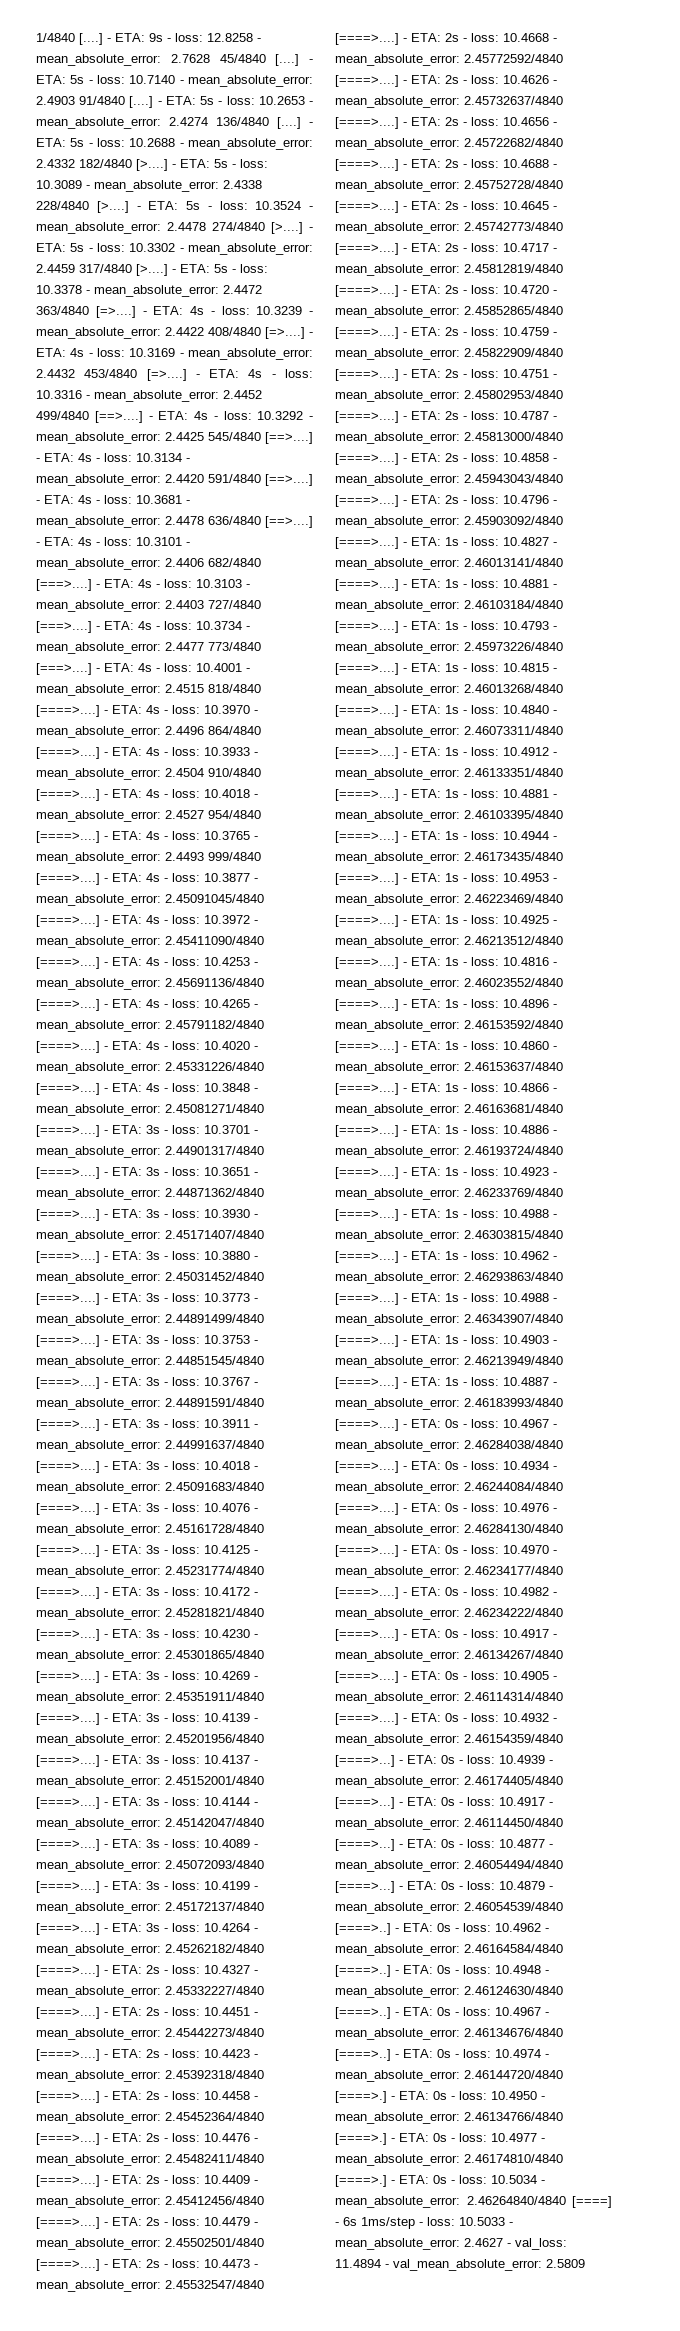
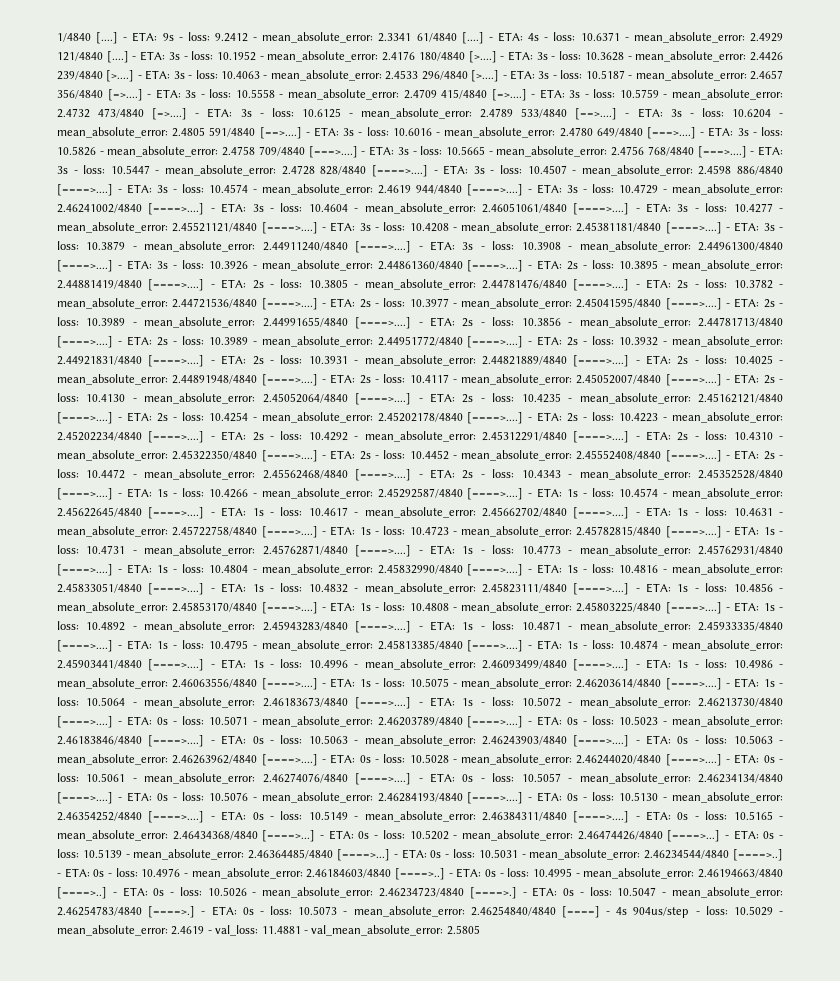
[207,33,261,42] [36,54,313,66] [36,75,313,87] [36,96,314,108] [36,117,313,129] [36,138,313,150] [36,159,268,171] [36,180,262,192] [36,201,313,213] [36,222,313,234] [36,243,313,255] [36,264,268,276] [36,285,262,297] [36,306,313,318] [36,327,313,339] [36,348,313,360] [36,369,313,381] [36,390,262,402] [36,411,313,423] [36,432,313,444] [36,453,190,462] [36,474,204,486] 12.8258 - mean_absolute_error: 2.7628 45/4840 [....] - ETA: 5s - loss: 10.7140 - mean_absolute_error: 2.4903 91/4840 [....] - ETA: 5s - loss: 10.2653 - mean_absolute_error: 2.4274 136/4840 [....] - ETA: 5s - loss: 10.2688 - mean_absolute_error: 2.4332 182/4840 [>....] - ETA: 5s - loss: 10.3089 - mean_absolute_error: 2.4338 228/4840 [>....] - ETA: 5s - loss: 10.3524 - mean_absolute_error: 2.4478 274/4840 [>....] - ETA: 5s - loss: 10.3302 - mean_absolute_error: 2.4459 317/4840 [>....] - ETA: 5s - loss: 10.3378 - mean_absolute_error: 2.4472 363/4840 [=>....] - ETA: 4s - loss: 10.3239 - mean_absolute_error: 2.4422 408/4840 [=>....] - ETA: 4s - loss: 10.3169 - mean_absolute_error: 2.4432 453/4840 [=>....] - ETA: 4s - loss: 10.3316 - mean_absolute_error: 2.4452 499/4840 [==>....] - ETA: 4s - loss: 10.3292 - mean_absolute_error: 2.4425 545/4840 [==>....] - ETA: 4s - loss: 10.3134 - mean_absolute_error: 2.4420 -> [214,32,783,44] [57,51,783,63] [57,70,784,82] [57,89,783,101] [57,108,784,120] [57,127,206,138] 9.2412 - mean_absolute_error: 2.3341 61/4840 [....] - ETA: 4s - loss: 10.6371 - mean_absolute_error: 2.4929 121/4840 [....] - ETA: 3s - loss: 10.1952 - mean_absolute_error: 2.4176 180/4840 [>....] - ETA: 3s - loss: 10.3628 - mean_absolute_error: 2.4426 239/4840 [>....] - ETA: 3s - loss: 10.4063 - mean_absolute_error: 2.4533 296/4840 [>....] - ETA: 3s - loss: 10.5187 - mean_absolute_error: 2.4657 356/4840 [=>....] - ETA: 3s - loss: 10.5558 - mean_absolute_error: 2.4709 415/4840 [=>....] - ETA: 3s - loss: 10.5759 - mean_absolute_error: 2.4732 473/4840 [=>....] - ETA: 3s - loss: 10.6125 - mean_absolute_error: 2.4789 533/4840 [==>....] - ETA: 3s - loss: 10.6204 - mean_absolute_error: 2.4805
[78,495,190,504] [36,516,313,528] [36,537,190,546] [36,558,261,570] [36,579,250,591] [36,600,261,612] [36,621,250,633] [36,642,261,654] [36,663,250,675] [36,684,261,696] [36,705,258,717] [36,726,261,738] [36,747,258,759] [36,768,261,780] [36,789,258,801] [36,810,261,822] [36,831,258,843] [36,852,261,864] [36,873,258,885] [36,894,264,906] [36,915,258,927] [36,936,264,948] [36,957,258,969] [36,978,264,990] [36,999,258,1011] [36,1020,264,1032] [36,1041,258,1053] [36,1062,264,1074] [36,1083,258,1095] [36,1104,264,1116] [36,1125,258,1137] [36,1146,264,1158] [36,1167,258,1179] [36,1188,264,1200] [36,1209,258,1221] [36,1230,264,1242] [36,1251,258,1263] [36,1272,264,1284] [36,1293,258,1305] [36,1314,264,1326] [36,1335,258,1347] [36,1356,264,1368] [36,1377,258,1389] [36,1398,264,1410] [36,1419,258,1431] [36,1440,264,1452] [36,1461,258,1473] [36,1482,264,1494] [36,1503,258,1515] [36,1524,264,1536] [36,1545,258,1557] [36,1566,264,1578] [36,1587,258,1599] [36,1608,264,1620] [36,1629,258,1641] [36,1650,264,1662] [36,1671,258,1683] [36,1692,264,1704] [36,1713,258,1725] [36,1734,264,1746] [36,1755,258,1767] [36,1776,264,1788] [36,1797,258,1809] [36,1818,264,1830] [36,1839,258,1851] [36,1860,264,1872] [36,1881,258,1893] [36,1902,264,1914] [36,1923,258,1935] [36,1944,264,1956] [36,1965,258,1977] [36,1986,264,1998] [36,2007,258,2019] [36,2028,264,2040] [36,2049,258,2061] [36,2070,264,2082] [36,2091,258,2103] [36,2112,264,2124] [36,2133,258,2145] [36,2154,264,2166] [36,2175,258,2187] [36,2196,264,2208] [36,2217,258,2229] [36,2238,264,2250] [36,2259,258,2271] [36,2280,264,2292] [335,33,557,45] [335,54,563,66] [335,75,557,87] [335,96,563,108] [335,117,557,129] [335,138,563,150] [335,159,557,171] [335,180,563,192] [335,201,557,213] [335,222,563,234] [335,243,557,255] [335,264,563,276] [335,285,557,297] [335,306,563,318] [335,327,557,339] [335,348,563,360] [335,369,557,381] [335,390,563,402] [335,411,557,423] [335,432,563,444] [335,453,557,465] [335,474,563,486] [335,495,557,507] [335,516,563,528] [335,537,557,549] [335,558,563,570] [335,579,557,591] [335,600,563,612] [335,621,557,633] [335,642,563,654] [335,663,557,675] [335,684,563,696] [335,705,557,717] [335,726,563,738] [335,747,557,759] [335,768,563,780] [335,789,557,801] [335,810,563,822] [335,831,557,843] [335,852,563,864] [335,873,557,885] [335,894,563,906] [335,915,557,927] [335,936,563,948] 4s - loss: 10.3681 - mean_absolute_error: 2.4478 636/4840 [==>....] - ETA: 4s - loss: 10.3101 - mean_absolute_error: 2.4406 682/4840 [===>....] - ETA: 4s - loss: 10.3103 - mean_absolute_error: 2.4403 727/4840 [===>....] - ETA: 4s - loss: 10.3734 - mean_absolute_error: 2.4477 773/4840 [===>....] - ETA: 4s - loss: 10.4001 - mean_absolute_error: 2.4515 818/4840 [====>....] - ETA: 4s - loss: 10.3970 - mean_absolute_error: 2.4496 864/4840 [====>....] - ETA: 4s - loss: 10.3933 - mean_absolute_error: 2.4504 910/4840 [====>....] - ETA: 4s - loss: 10.4018 - mean_absolute_error: 2.4527 954/4840 [====>....] - ETA: 4s - loss: 10.3765 - mean_absolute_error: 2.4493 999/4840 [====>....] - ETA: 4s - loss: 10.3877 - mean_absolute_error: 2.45091045/4840 [====>....] - ETA: 4s - loss: 10.3972 - mean_absolute_error: 2.45411090/4840 [====>....] - ETA: 4s - loss: 10.4253 - mean_absolute_error: 2.45691136/4840 [====>....] - ETA: 4s - loss: 10.4265 - mean_absolute_error: 2.45791182/4840 [====>....] - ETA: 4s - loss: 10.4020 - mean_absolute_error: 2.45331226/4840 [====>....] - ETA: 4s - loss: 10.3848 - mean_absolute_error: 2.45081271/4840 [====>....] - ETA: 3s - loss: 10.3701 - mean_absolute_error: 2.44901317/4840 [====>....] - ETA: 3s - loss: 10.3651 - mean_absolute_error: 2.44871362/4840 [====>....] - ETA: 3s - loss: 10.3930 - mean_absolute_error: 2.45171407/4840 [====>....] - ETA: 3s - loss: 10.3880 - mean_absolute_error: 2.45031452/4840 [====>....] - ETA: 3s - loss: 10.3773 - mean_absolute_error: 2.44891499/4840 [====>....] - ETA: 3s - loss: 10.3753 - mean_absolute_error: 2.44851545/4840 [====>....] - ETA: 3s - loss: 10.3767 - mean_absolute_error: 2.44891591/4840 [====>....] - ETA: 3s - loss: 10.3911 - mean_absolute_error: 2.44991637/4840 [====>....] - ETA: 3s - loss: 10.4018 - mean_absolute_error: 2.45091683/4840 [====>....] - ETA: 3s - loss: 10.4076 - mean_absolute_error: 2.45161728/4840 [====>....] - ETA: 3s - loss: 10.4125 - mean_absolute_error: 2.45231774/4840 [====>....] - ETA: 3s - loss: 10.4172 - mean_absolute_error: 2.45281821/4840 [====>....] - ETA: 3s - loss: 10.4230 - mean_absolute_error: 2.45301865/4840 [====>....] - ETA: 3s - loss: 10.4269 - mean_absolute_error: 2.45351911/4840 [====>....] - ETA: 3s - loss: 10.4139 - mean_absolute_error: 2.45201956/4840 [====>....] - ETA: 3s - loss: 10.4137 - mean_absolute_error: 2.45152001/4840 [====>....] - ETA: 3s - loss: 10.4144 - mean_absolute_error: 2.45142047/4840 [====>....] - ETA: 3s - loss: 10.4089 - mean_absolute_error: 2.45072093/4840 [====>....] - ETA: 3s - loss: 10.4199 - mean_absolute_error: 2.45172137/4840 [====>....] - ETA: 3s - loss: 10.4264 - mean_absolute_error: 2.45262182/4840 [====>....] - ETA: 2s - loss: 10.4327 - mean_absolute_error: 2.45332227/4840 [====>....] - ETA: 2s - loss: 10.4451 - mean_absolute_error: 2.45442273/4840 [====>....] - ETA: 2s - loss: 10.4423 - mean_absolute_error: 2.45392318/4840 [====>....] - ETA: 2s - loss: 10.4458 - mean_absolute_error: 2.45452364/4840 [====>....] - ETA: 2s - loss: 10.4476 - mean_absolute_error: 2.45482411/4840 [====>....] - ETA: 2s - loss: 10.4409 - mean_absolute_error: 2.45412456/4840 [====>....] - ETA: 2s - loss: 10.4479 - mean_absolute_error: 2.45502501/4840 [====>....] - ETA: 2s - loss: 10.4473 - mean_absolute_error: 2.45532547/4840 [====>....] - ETA: 2s - loss: 10.4668 - mean_absolute_error: 2.45772592/4840 [====>....] - ETA: 2s - loss: 10.4626 - mean_absolute_error: 2.45732637/4840 [====>....] - ETA: 2s - loss: 10.4656 - mean_absolute_error: 2.45722682/4840 [====>....] - ETA: 2s - loss: 10.4688 - mean_absolute_error: 2.45752728/4840 [====>....] - ETA: 2s - loss: 10.4645 - mean_absolute_error: 2.45742773/4840 [====>....] - ETA: 2s - loss: 10.4717 - mean_absolute_error: 2.45812819/4840 [====>....] - ETA: 2s - loss: 10.4720 - mean_absolute_error: 2.45852865/4840 [====>....] - ETA: 2s - loss: 10.4759 - mean_absolute_error: 2.45822909/4840 [====>....] - ETA: 2s - loss: 10.4751 - mean_absolute_error: 2.45802953/4840 [====>....] - ETA: 2s - loss: 10.4787 - mean_absolute_error: 2.45813000/4840 [====>....] - ETA: 2s - loss: 10.4858 - mean_absolute_error: 2.45943043/4840 [====>....] - ETA: 2s - loss: 10.4796 - mean_absolute_error: 2.45903092/4840 [====>....] - ETA: 1s - loss: 10.4827 - mean_absolute_error: 2.46013141/4840 [====>....] - ETA: 1s - loss: 10.4881 - mean_absolute_error: 2.46103184/4840 [====>....] - ETA: 1s - loss: 10.4793 - mean_absolute_error: 2.45973226/4840 [====>....] - ETA: 1s - loss: 10.4815 - mean_absolute_error: 2.46013268/4840 [====>....] - ETA: 1s - loss: 10.4840 - mean_absolute_error: 2.46073311/4840 [====>....] - ETA: 1s - loss: 10.4912 - mean_absolute_error: 2.46133351/4840 [====>....] - ETA: 1s - loss: 10.4881 - mean_absolute_error: 2.46103395/4840 [====>....] - ETA: 1s - loss: 10.4944 - mean_absolute_error: 2.46173435/4840 [====>....] - ETA: 1s - loss: 10.4953 - mean_absolute_error: 2.46223469/4840 [====>....] - ETA: 1s - loss: 10.4925 - mean_absolute_error: 2.46213512/4840 -> [343,127,784,139] [57,146,783,158] [57,165,783,177] [57,184,783,196] [57,203,784,215] [57,222,783,234] [57,241,784,253] [57,260,784,272] [57,279,784,291] [57,298,783,310] [57,317,784,329] [57,336,784,348] [57,355,784,367] [57,374,783,386] [57,393,784,405] [57,412,784,424] [57,431,784,443] [57,450,783,462] [57,469,784,481] [57,488,784,500] [57,507,784,519] [57,526,783,538] [57,545,784,557] [57,564,463,576] 3s - loss: 10.6016 - mean_absolute_error: 2.4780 649/4840 [===>....] - ETA: 3s - loss: 10.5826 - mean_absolute_error: 2.4758 709/4840 [===>....] - ETA: 3s - loss: 10.5665 - mean_absolute_error: 2.4756 768/4840 [===>....] - ETA: 3s - loss: 10.5447 - mean_absolute_error: 2.4728 828/4840 [====>....] - ETA: 3s - loss: 10.4507 - mean_absolute_error: 2.4598 886/4840 [====>....] - ETA: 3s - loss: 10.4574 - mean_absolute_error: 2.4619 944/4840 [====>....] - ETA: 3s - loss: 10.4729 - mean_absolute_error: 2.46241002/4840 [====>....] - ETA: 3s - loss: 10.4604 - mean_absolute_error: 2.46051061/4840 [====>....] - ETA: 3s - loss: 10.4277 - mean_absolute_error: 2.45521121/4840 [====>....] - ETA: 3s - loss: 10.4208 - mean_absolute_error: 2.45381181/4840 [====>....] - ETA: 3s - loss: 10.3879 - mean_absolute_error: 2.44911240/4840 [====>....] - ETA: 3s - loss: 10.3908 - mean_absolute_error: 2.44961300/4840 [====>....] - ETA: 3s - loss: 10.3926 - mean_absolute_error: 2.44861360/4840 [====>....] - ETA: 2s - loss: 10.3895 - mean_absolute_error: 2.44881419/4840 [====>....] - ETA: 2s - loss: 10.3805 - mean_absolute_error: 2.44781476/4840 [====>....] - ETA: 2s - loss: 10.3782 - mean_absolute_error: 2.44721536/4840 [====>....] - ETA: 2s - loss: 10.3977 - mean_absolute_error: 2.45041595/4840 [====>....] - ETA: 2s - loss: 10.3989 - mean_absolute_error: 2.44991655/4840 [====>....] - ETA: 2s - loss: 10.3856 - mean_absolute_error: 2.44781713/4840 [====>....] - ETA: 2s - loss: 10.3989 - mean_absolute_error: 2.44951772/4840 [====>....] - ETA: 2s - loss: 10.3932 - mean_absolute_error: 2.44921831/4840 [====>....] - ETA: 2s - loss: 10.3931 - mean_absolute_error: 2.44821889/4840 [====>....] - ETA: 2s - loss: 10.4025 - mean_absolute_error: 2.44891948/4840 [====>....] - ETA: 2s - loss: 10.4117 - mean_absolute_error: 2.45052007/4840 [====>....] - ETA: 2s - loss: 10.4130 - mean_absolute_error: 2.45052064/4840 [====>....] - ETA: 2s - loss: 10.4235 - mean_absolute_error: 2.45162121/4840 [====>....] - ETA: 2s - loss: 10.4254 - mean_absolute_error: 2.45202178/4840 [====>....] - ETA: 2s - loss: 10.4223 - mean_absolute_error: 2.45202234/4840 [====>....] - ETA: 2s - loss: 10.4292 - mean_absolute_error: 2.45312291/4840 [====>....] - ETA: 2s - loss: 10.4310 - mean_absolute_error: 2.45322350/4840 [====>....] - ETA: 2s - loss: 10.4452 - mean_absolute_error: 2.45552408/4840 [====>....] - ETA: 2s - loss: 10.4472 - mean_absolute_error: 2.45562468/4840 [====>....] - ETA: 2s - loss: 10.4343 - mean_absolute_error: 2.45352528/4840 [====>....] - ETA: 1s - loss: 10.4266 - mean_absolute_error: 2.45292587/4840 [====>....] - ETA: 1s - loss: 10.4574 - mean_absolute_error: 2.45622645/4840 [====>....] - ETA: 1s - loss: 10.4617 - mean_absolute_error: 2.45662702/4840 [====>....] - ETA: 1s - loss: 10.4631 - mean_absolute_error: 2.45722758/4840 [====>....] - ETA: 1s - loss: 10.4723 - mean_absolute_error: 2.45782815/4840 [====>....] - ETA: 1s - loss: 10.4731 - mean_absolute_error: 2.45762871/4840 [====>....] - ETA: 1s - loss: 10.4773 - mean_absolute_error: 2.45762931/4840 [====>....] - ETA: 1s - loss: 10.4804 - mean_absolute_error: 2.45832990/4840
[464,978,563,987] [335,999,557,1011] [335,1020,563,1032] [335,1041,557,1053] [335,1062,563,1074] [335,1083,557,1095] [335,1104,563,1116] [335,1125,557,1137] [335,1146,563,1158] [335,1167,557,1179] [335,1188,563,1200] [335,1209,557,1221] [335,1230,563,1242] [335,1251,557,1263] [335,1272,563,1284] [335,1293,557,1305] [335,1314,563,1326] [335,1335,557,1347] [335,1356,563,1368] [335,1377,557,1389] [335,1398,563,1410] [335,1419,557,1431] [335,1440,563,1452] [335,1461,557,1473] [335,1482,563,1494] [335,1503,557,1515] [335,1524,563,1536] [335,1545,557,1557] [335,1566,563,1578] [335,1587,557,1599] [335,1608,563,1620] [335,1629,557,1641] [335,1650,563,1662] [335,1671,557,1683] [335,1692,563,1704] [335,1713,557,1725] [335,1734,563,1746] [335,1755,553,1767] [335,1776,563,1788] [335,1797,553,1809] [335,1818,563,1830] [335,1839,553,1851] [335,1860,563,1872] [335,1881,553,1893] [335,1902,563,1914] [335,1923,549,1935] [335,1944,563,1956] [335,1965,549,1977] [335,1986,563,1998] [335,2007,549,2019] [335,2028,563,2040] [335,2049,549,2061] [335,2070,563,2082] [335,2091,545,2103] [335,2112,563,2124] [335,2133,545,2145] [335,2154,563,2166] [335,2175,545,2187] [335,2196,612,2208] [335,2217,513,2229] [335,2238,503,2250] 2.46023552/4840 [====>....] - ETA: 1s - loss: 10.4896 - mean_absolute_error: 2.46153592/4840 [====>....] - ETA: 1s - loss: 10.4860 - mean_absolute_error: 2.46153637/4840 [====>....] - ETA: 1s - loss: 10.4866 - mean_absolute_error: 2.46163681/4840 [====>....] - ETA: 1s - loss: 10.4886 - mean_absolute_error: 2.46193724/4840 [====>....] - ETA: 1s - loss: 10.4923 - mean_absolute_error: 2.46233769/4840 [====>....] - ETA: 1s - loss: 10.4988 - mean_absolute_error: 2.46303815/4840 [====>....] - ETA: 1s - loss: 10.4962 - mean_absolute_error: 2.46293863/4840 [====>....] - ETA: 1s - loss: 10.4988 - mean_absolute_error: 2.46343907/4840 [====>....] - ETA: 1s - loss: 10.4903 - mean_absolute_error: 2.46213949/4840 [====>....] - ETA: 1s - loss: 10.4887 - mean_absolute_error: 2.46183993/4840 [====>....] - ETA: 0s - loss: 10.4967 - mean_absolute_error: 2.46284038/4840 [====>....] - ETA: 0s - loss: 10.4934 - mean_absolute_error: 2.46244084/4840 [====>....] - ETA: 0s - loss: 10.4976 - mean_absolute_error: 2.46284130/4840 [====>....] - ETA: 0s - loss: 10.4970 - mean_absolute_error: 2.46234177/4840 [====>....] - ETA: 0s - loss: 10.4982 - mean_absolute_error: 2.46234222/4840 [====>....] - ETA: 0s - loss: 10.4917 - mean_absolute_error: 2.46134267/4840 [====>....] - ETA: 0s - loss: 10.4905 - mean_absolute_error: 2.46114314/4840 [====>....] - ETA: 0s - loss: 10.4932 - mean_absolute_error: 2.46154359/4840 [====>...] - ETA: 0s - loss: 10.4939 - mean_absolute_error: 2.46174405/4840 [====>...] - ETA: 0s - loss: 10.4917 - mean_absolute_error: 2.46114450/4840 [====>...] - ETA: 0s - loss: 10.4877 - mean_absolute_error: 2.46054494/4840 [====>...] - ETA: 0s - loss: 10.4879 - mean_absolute_error: 2.46054539/4840 [====>..] - ETA: 0s - loss: 10.4962 - mean_absolute_error: 2.46164584/4840 [====>..] - ETA: 0s - loss: 10.4948 - mean_absolute_error: 2.46124630/4840 [====>..] - ETA: 0s - loss: 10.4967 - mean_absolute_error: 2.46134676/4840 [====>..] - ETA: 0s - loss: 10.4974 - mean_absolute_error: 2.46144720/4840 [====>.] - ETA: 0s - loss: 10.4950 - mean_absolute_error: 2.46134766/4840 [====>.] - ETA: 0s - loss: 10.4977 - mean_absolute_error: 2.46174810/4840 [====>.] - ETA: 0s - loss: 10.5034 - mean_absolute_error: 2.46264840/4840 [====] - 6s 1ms/step - loss: 10.5033 - mean_absolute_error: 2.4627 -> [57,583,784,595] [57,602,783,614] [57,621,784,633] [57,640,784,652] [57,659,784,671] [57,678,783,690] [57,697,784,709] [57,716,784,728] [57,735,784,747] [57,754,783,766] [57,773,784,785] [57,792,784,804] [57,811,784,823] [57,830,783,842] [57,849,783,861] [57,868,783,880] [57,887,784,899] [57,906,783,918] [57,925,205,936] 2.45833051/4840 [====>....] - ETA: 1s - loss: 10.4832 - mean_absolute_error: 2.45823111/4840 [====>....] - ETA: 1s - loss: 10.4856 - mean_absolute_error: 2.45853170/4840 [====>....] - ETA: 1s - loss: 10.4808 - mean_absolute_error: 2.45803225/4840 [====>....] - ETA: 1s - loss: 10.4892 - mean_absolute_error: 2.45943283/4840 [====>....] - ETA: 1s - loss: 10.4871 - mean_absolute_error: 2.45933335/4840 [====>....] - ETA: 1s - loss: 10.4795 - mean_absolute_error: 2.45813385/4840 [====>....] - ETA: 1s - loss: 10.4874 - mean_absolute_error: 2.45903441/4840 [====>....] - ETA: 1s - loss: 10.4996 - mean_absolute_error: 2.46093499/4840 [====>....] - ETA: 1s - loss: 10.4986 - mean_absolute_error: 2.46063556/4840 [====>....] - ETA: 1s - loss: 10.5075 - mean_absolute_error: 2.46203614/4840 [====>....] - ETA: 1s - loss: 10.5064 - mean_absolute_error: 2.46183673/4840 [====>....] - ETA: 1s - loss: 10.5072 - mean_absolute_error: 2.46213730/4840 [====>....] - ETA: 0s - loss: 10.5071 - mean_absolute_error: 2.46203789/4840 [====>....] - ETA: 0s - loss: 10.5023 - mean_absolute_error: 2.46183846/4840 [====>....] - ETA: 0s - loss: 10.5063 - mean_absolute_error: 2.46243903/4840 [====>....] - ETA: 0s - loss: 10.5063 - mean_absolute_error: 2.46263962/4840 [====>....] - ETA: 0s - loss: 10.5028 - mean_absolute_error: 2.46244020/4840 [====>....] - ETA: 0s - loss: 10.5061 - mean_absolute_error: 2.46274076/4840 [====>....] - ETA: 0s - loss: 10.5057 - mean_absolute_error: 2.46234134/4840 [====>....] - ETA: 0s - loss: 10.5076 - mean_absolute_error: 2.46284193/4840 [====>....] - ETA: 0s - loss: 10.5130 - mean_absolute_error: 2.46354252/4840 [====>....] - ETA: 0s - loss: 10.5149 - mean_absolute_error: 2.46384311/4840 [====>....] - ETA: 0s - loss: 10.5165 - mean_absolute_error: 2.46434368/4840 [====>...] - ETA: 0s - loss: 10.5202 - mean_absolute_error: 2.46474426/4840 [====>...] - ETA: 0s - loss: 10.5139 - mean_absolute_error: 2.46364485/4840 [====>...] - ETA: 0s - loss: 10.5031 - mean_absolute_error: 2.46234544/4840 [====>..] - ETA: 0s - loss: 10.4976 - mean_absolute_error: 2.46184603/4840 [====>..] - ETA: 0s - loss: 10.4995 - mean_absolute_error: 2.46194663/4840 [====>..] - ETA: 0s - loss: 10.5026 - mean_absolute_error: 2.46234723/4840 [====>.] - ETA: 0s - loss: 10.5047 - mean_absolute_error: 2.46254783/4840 [====>.] - ETA: 0s - loss: 10.5073 - mean_absolute_error: 2.46254840/4840 [====] - 4s 904us/step - loss: 10.5029 - mean_absolute_error: 2.4619
[335,2259,381,2268] 11.4894 -> [261,926,301,934] 11.4881
[546,2259,585,2268] 2.5809 -> [446,925,480,935] 2.5805

